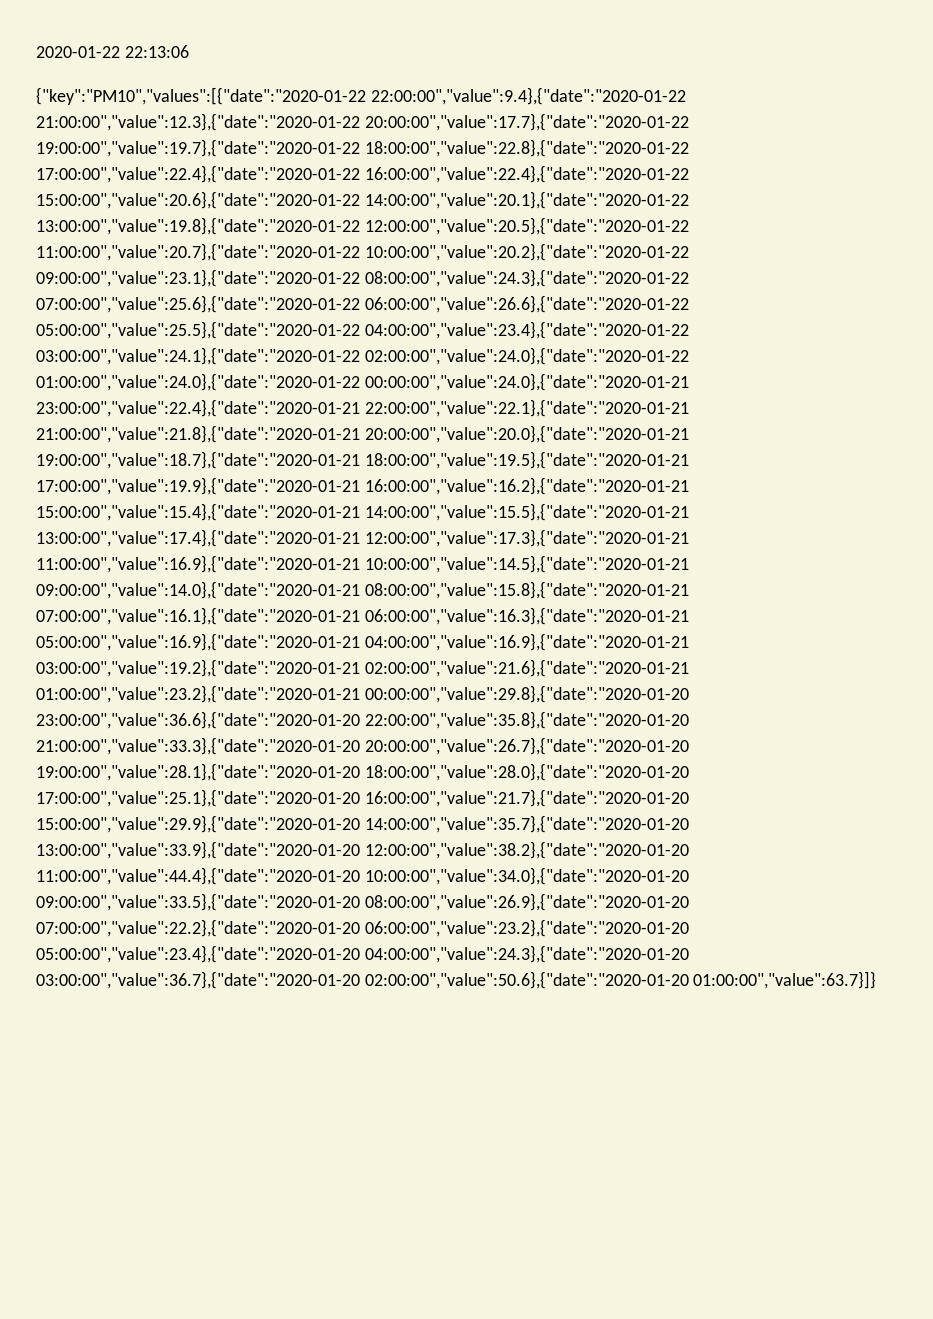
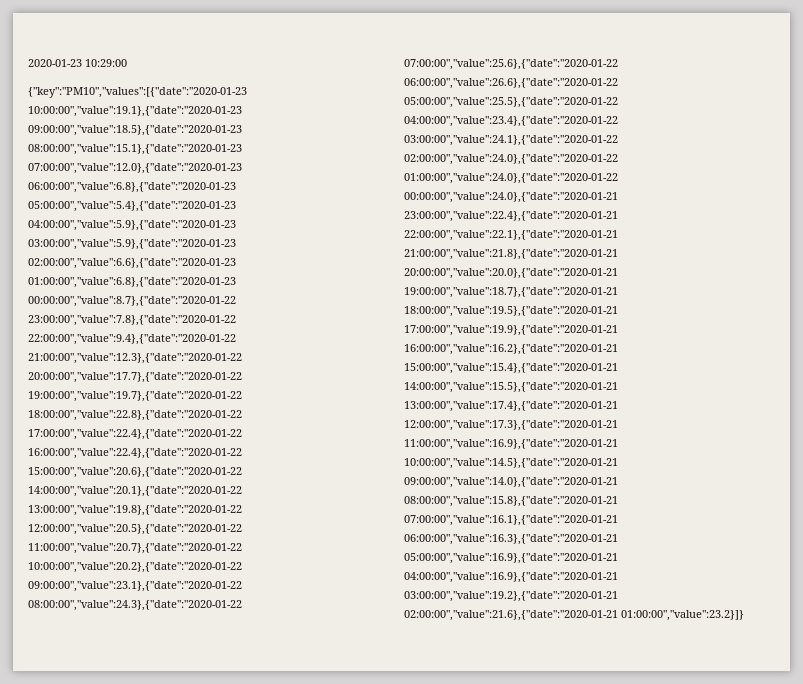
[36,45,189,58] [36,87,366,105] 2020-01-22 22:13:06 // {"key":"PM10","values":[{"date":"2020-01-22 -> [28,59,127,67] [28,87,247,98] [28,106,242,117] [28,125,242,136] [28,144,242,155] [28,163,242,174] [28,182,236,193] [28,201,236,212] [28,220,236,231] [28,239,236,250] [28,258,236,269] [28,277,236,288] [28,296,236,307] [28,315,236,326] 2020-01-23 10:29:00 // {"key":"PM10","values":[{"date":"2020-01-23 10:00:00","value":19.1},{"date":"2020-01-23 09:00:00","value":18.5},{"date":"2020-01-23 08:00:00","value":15.1},{"date":"2020-01-23 07:00:00","value":12.0},{"date":"2020-01-23 06:00:00","value":6.8},{"date":"2020-01-23 05:00:00","value":5.4},{"date":"2020-01-23 04:00:00","value":5.9},{"date":"2020-01-23 03:00:00","value":5.9},{"date":"2020-01-23 02:00:00","value":6.6},{"date":"2020-01-23 01:00:00","value":6.8},{"date":"2020-01-23 00:00:00","value":8.7},{"date":"2020-01-22 23:00:00","value":7.8},{"date":"2020-01-22
[36,685,689,703] [36,711,689,729] [36,737,689,755] [36,763,689,781] [36,789,689,807] [36,815,689,833] [36,841,689,859] [36,867,689,885] [36,893,689,911] [36,919,689,937] [36,945,689,963] [36,971,877,989] 01:00:00","value":23.2},{"date":"2020-01-21 00:00:00","value":29.8},{"date":"2020-01-20 23:00:00","value":36.6},{"date":"2020-01-20 22:00:00","value":35.8},{"date":"2020-01-20 21:00:00","value":33.3},{"date":"2020-01-20 20:00:00","value":26.7},{"date":"2020-01-20 19:00:00","value":28.1},{"date":"2020-01-20 18:00:00","value":28.0},{"date":"2020-01-20 17:00:00","value":25.1},{"date":"2020-01-20 16:00:00","value":21.7},{"date":"2020-01-20 15:00:00","value":29.9},{"date":"2020-01-20 14:00:00","value":35.7},{"date":"2020-01-20 13:00:00","value":33.9},{"date":"2020-01-20 12:00:00","value":38.2},{"date":"2020-01-20 11:00:00","value":44.4},{"date":"2020-01-20 10:00:00","value":34.0},{"date":"2020-01-20 09:00:00","value":33.5},{"date":"2020-01-20 08:00:00","value":26.9},{"date":"2020-01-20 07:00:00","value":22.2},{"date":"2020-01-20 06:00:00","value":23.2},{"date":"2020-01-20 05:00:00","value":23.4},{"date":"2020-01-20 04:00:00","value":24.3},{"date":"2020-01-20 03:00:00","value":36.7},{"date":"2020-01-20 02:00:00","value":50.6},{"date":"2020-01-20 01:00:00","value":63.7}]} -> [621,610,744,621] 01:00:00","value":23.2}]}

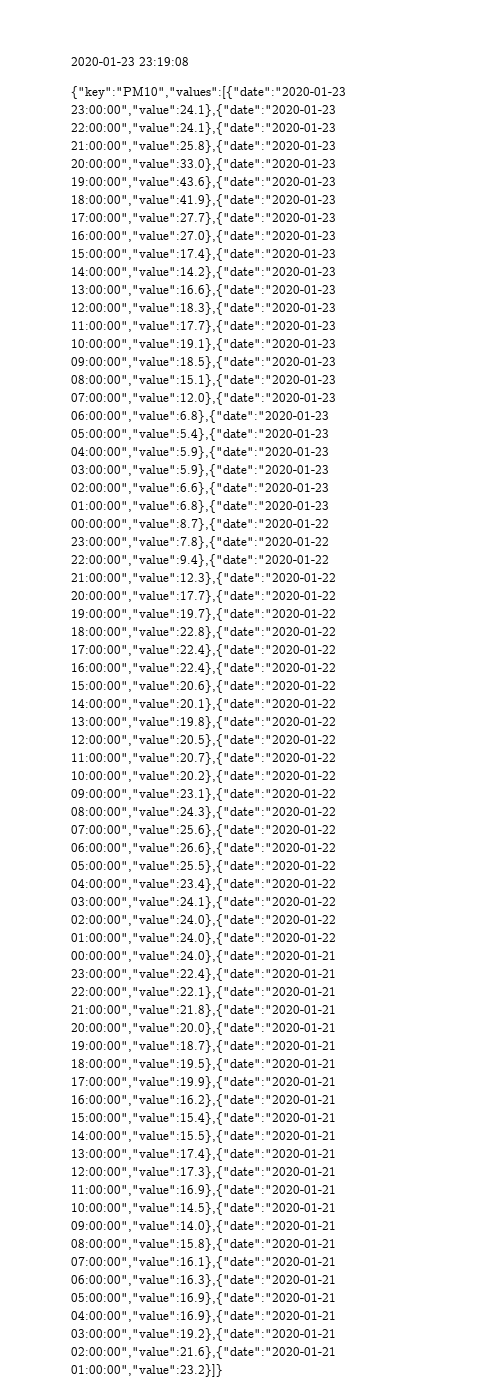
[85,59,127,67] 10:29:00 -> [139,57,189,66] 23:19:08
(247, 92) none -> [71,104,336,117] [71,122,336,135] [71,140,336,153] [71,158,336,171] [71,176,336,189] [71,194,336,207] [71,212,336,225] [71,230,336,243] [71,248,336,261] [71,266,336,279] [71,284,336,297] [71,302,336,315] [71,320,336,333] 23:00:00","value":24.1},{"date":"2020-01-23 22:00:00","value":24.1},{"date":"2020-01-23 21:00:00","value":25.8},{"date":"2020-01-23 20:00:00","value":33.0},{"date":"2020-01-23 19:00:00","value":43.6},{"date":"2020-01-23 18:00:00","value":41.9},{"date":"2020-01-23 17:00:00","value":27.7},{"date":"2020-01-23 16:00:00","value":27.0},{"date":"2020-01-23 15:00:00","value":17.4},{"date":"2020-01-23 14:00:00","value":14.2},{"date":"2020-01-23 13:00:00","value":16.6},{"date":"2020-01-23 12:00:00","value":18.3},{"date":"2020-01-23 11:00:00","value":17.7},{"date":"2020-01-23

